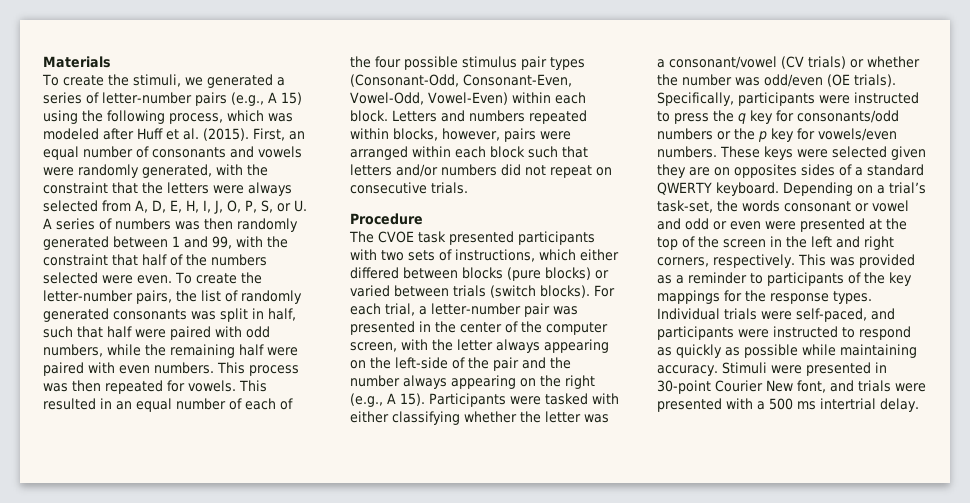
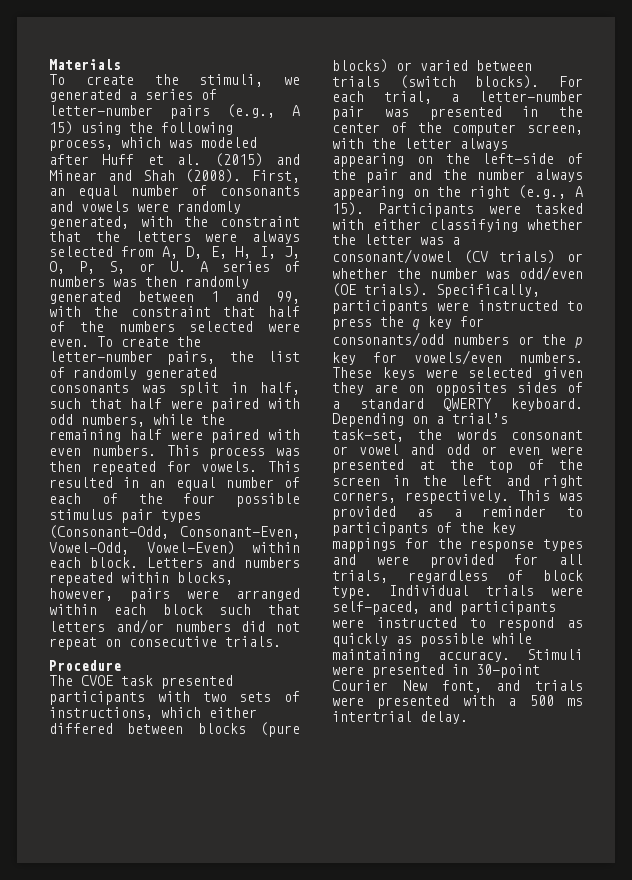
[203,128,249,141] (2015). -> [214,153,300,167] [49,169,242,183] (2015) and Minear and Shah (2008).
[833,291,872,304] types. -> [543,539,583,552] [332,554,583,568] [332,570,583,583] [332,586,372,599] types and were provided for all trials, regardless of block type.

